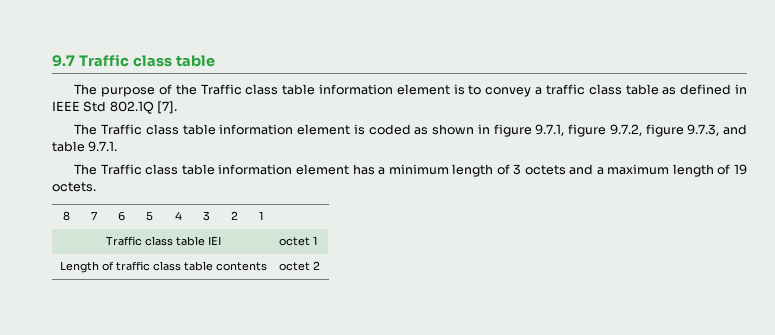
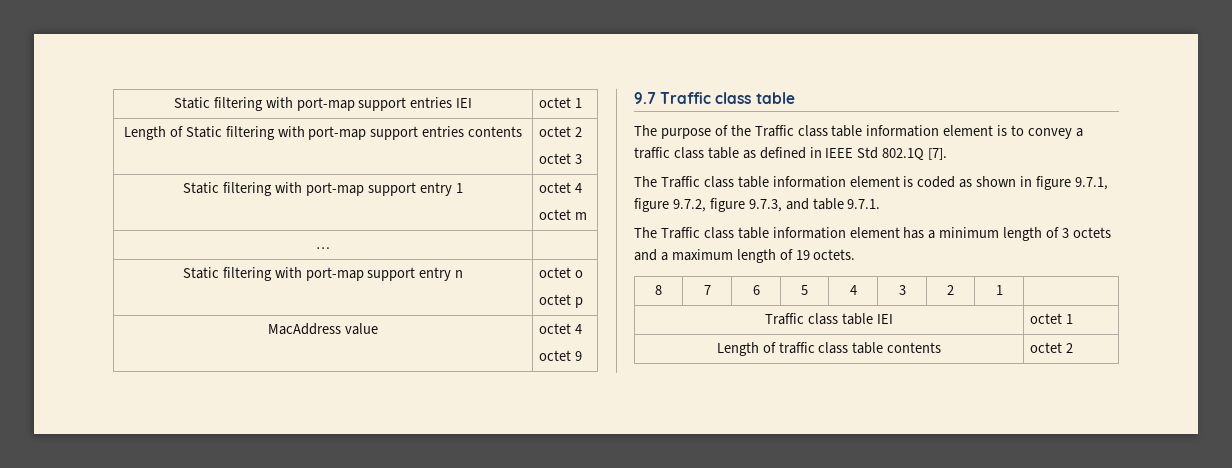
(52, 61) none -> [173,97,473,111] [539,97,583,108] [123,126,523,140] [539,126,583,137] [539,153,583,164] [183,182,463,196] [539,182,583,193] [539,209,588,220] [316,247,330,249] [182,267,464,281] [539,267,584,278] [539,294,584,308] [268,323,378,335] [539,323,583,334] [539,350,583,361] Static filtering with port-map support entries IEI | octet 1 // Length of Static filtering with port-map support entries contents | octet 2 // octet 3 // Static filtering with port-map support entry 1 | octet 4 // octet m // … | // Static filtering with port-map support entry n | octet o // octet p // MacAddress value | octet 4 // octet 9 //

